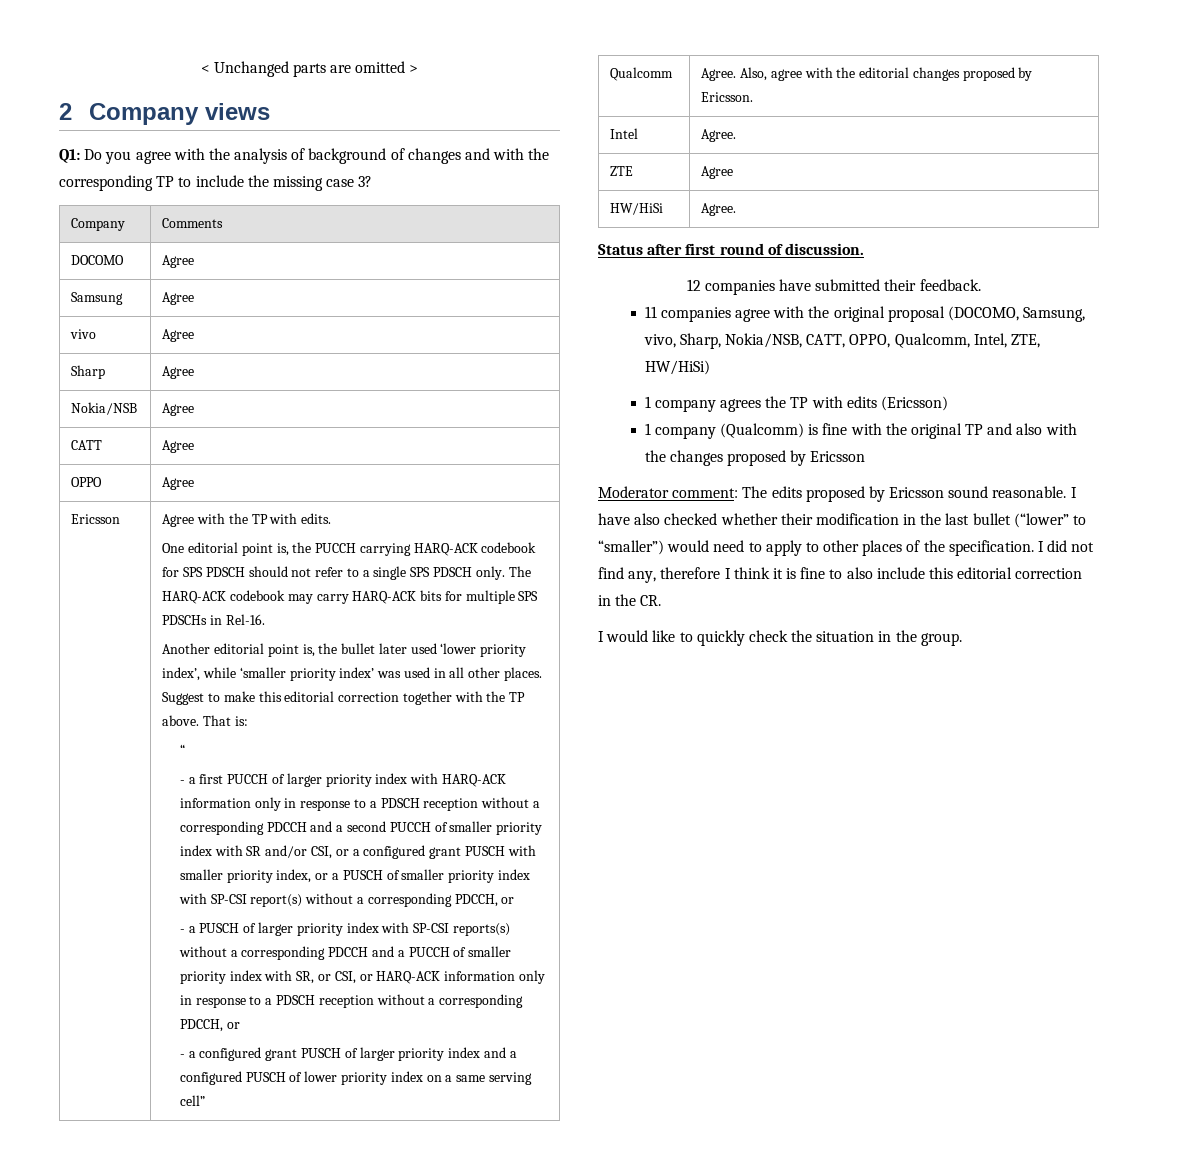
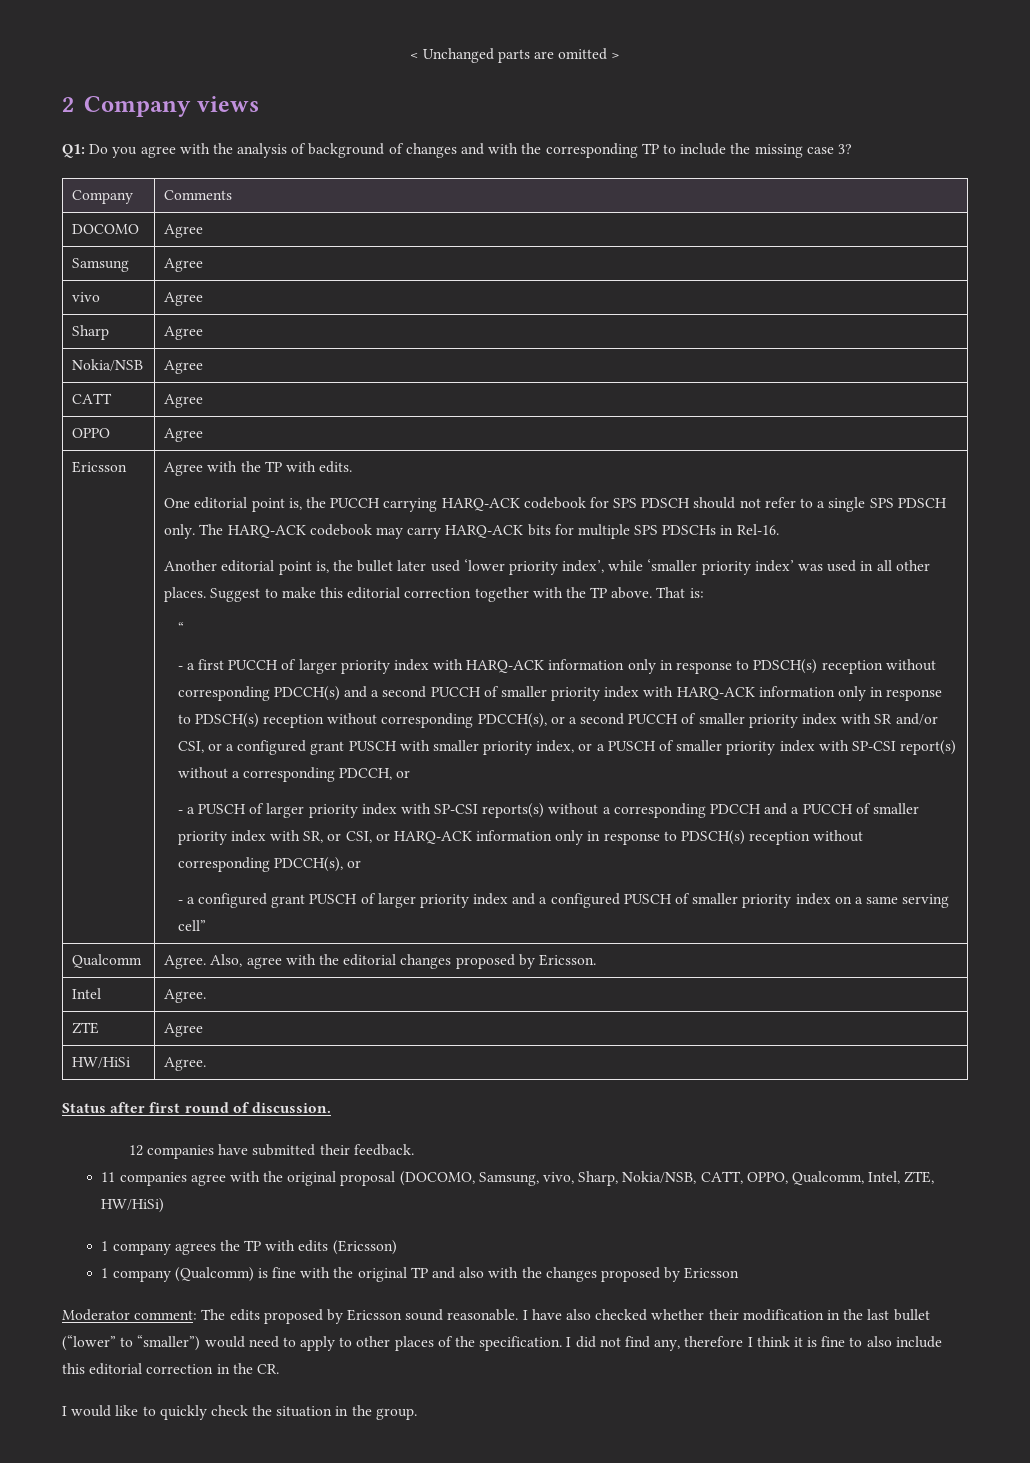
[369,797,540,811] [179,821,333,835] a PDSCH reception without a corresponding PDCCH and -> [753,659,936,674] [177,686,943,701] [177,713,565,728] PDSCH(s) reception without corresponding PDCCH(s) and a second PUCCH of smaller priority index with HARQ-ACK information only in response to PDSCH(s) reception without corresponding PDCCH(s), or
[265,994,524,1008] [179,1019,223,1032] a PDSCH reception without a corresponding PDCCH, -> [680,830,864,845] [177,857,343,872] PDSCH(s) reception without corresponding PDCCH(s),
[304,1071,338,1082] lower -> [692,893,739,904] smaller

